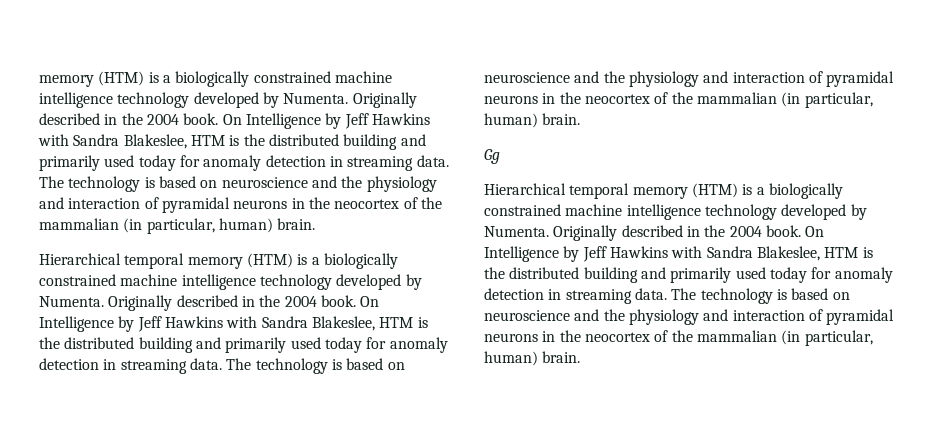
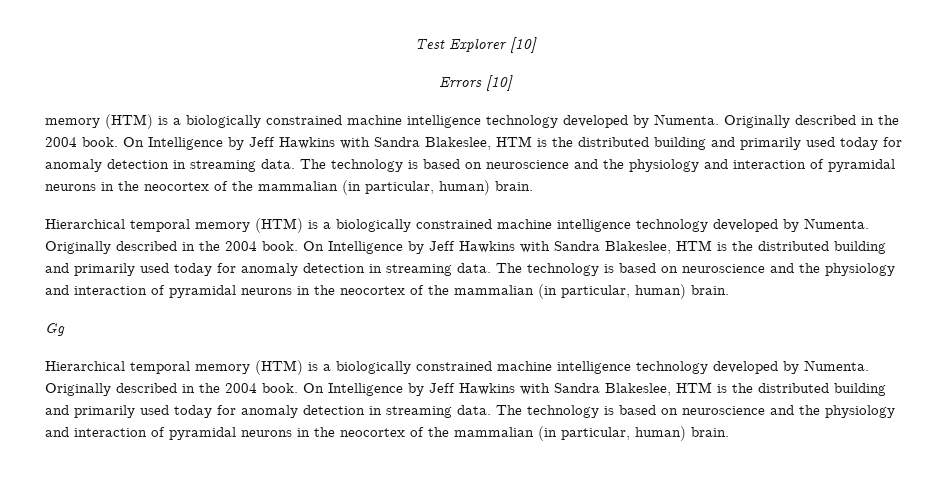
(39, 81) none -> [414,37,537,53] [438,75,513,91] Test Explorer [10] // Errors [10] //

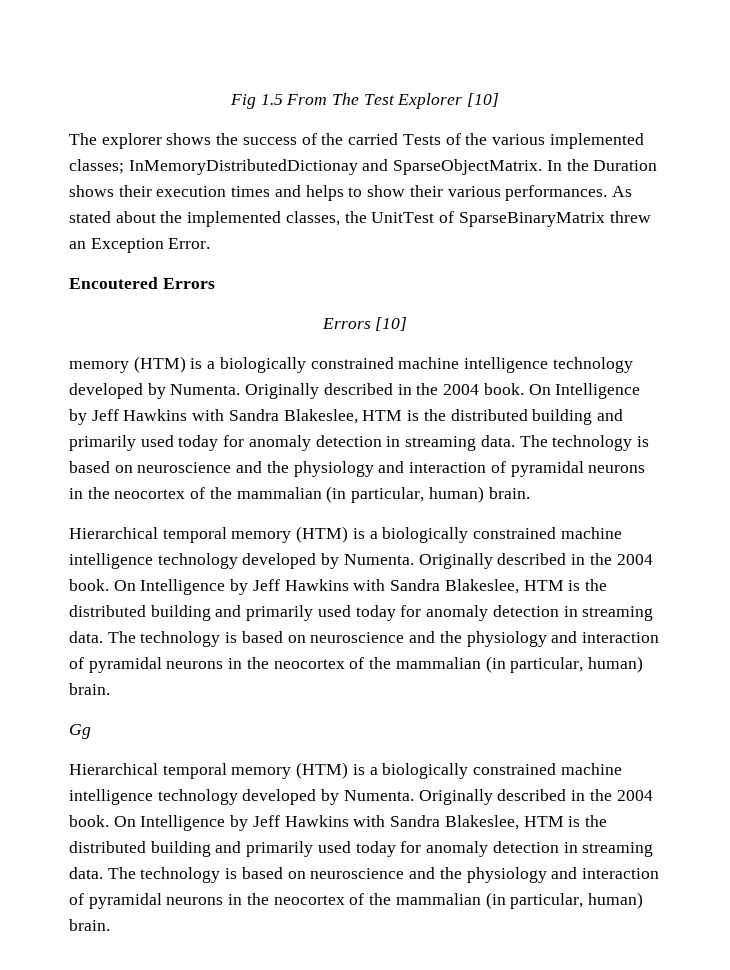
(414, 44) none -> [229,93,359,109] Fig 1.5 From The
(537, 45) none -> [69,133,644,149] [69,159,658,175] [69,185,632,201] [69,211,651,227] [69,238,211,253] [69,277,215,289] // The explorer shows the success of the carried Tests of the various implemented classes; InMemoryDistributedDictionay and SparseObjectMatrix. In the Duration shows their execution times and helps to show their various performances. As stated about the implemented classes, the UnitTest of SparseBinaryMatrix threw an Exception Error. // Encoutered Errors

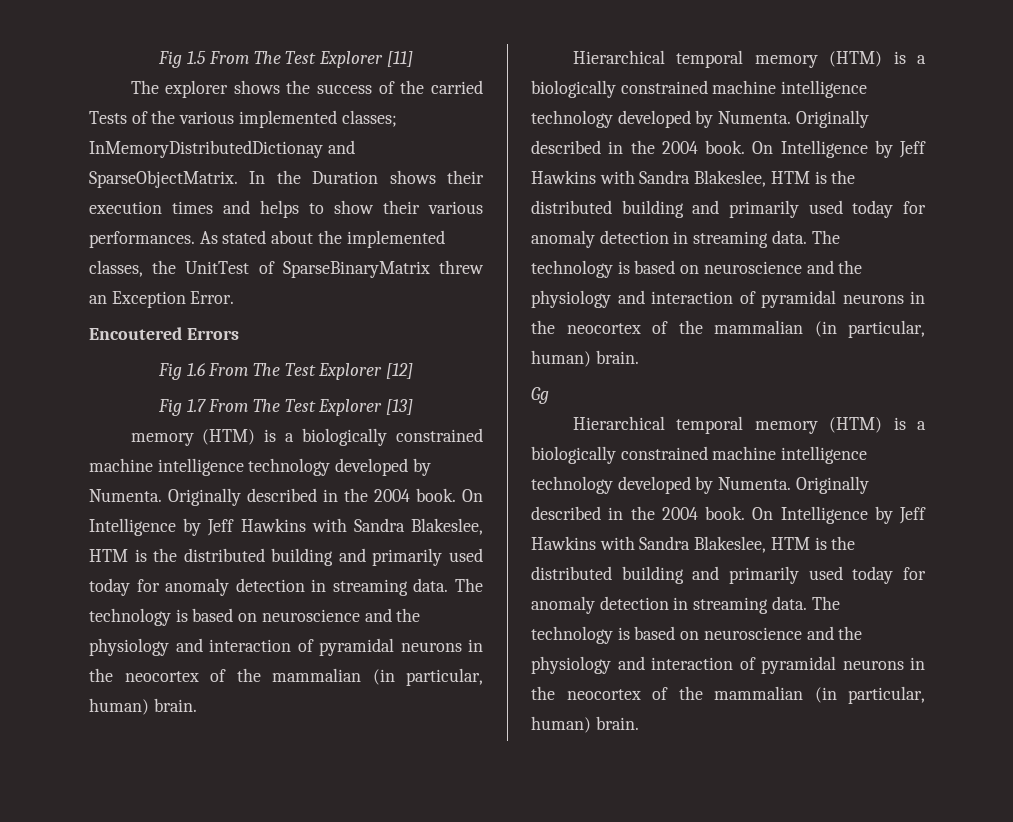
[467,93,500,107] [10] -> [386,51,413,67] [11]
[321,317,408,331] Errors [10] -> [157,363,414,380] [157,399,414,416] Fig 1.6 From The Test Explorer [12] // Fig 1.7 From The Test Explorer [13]

